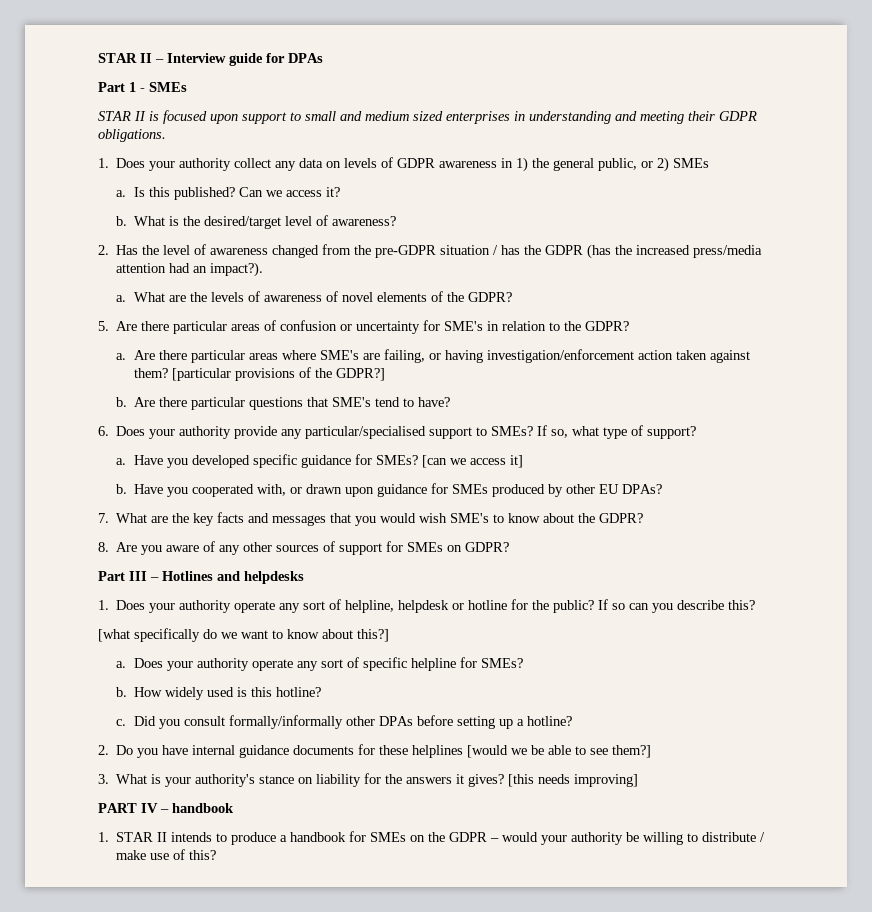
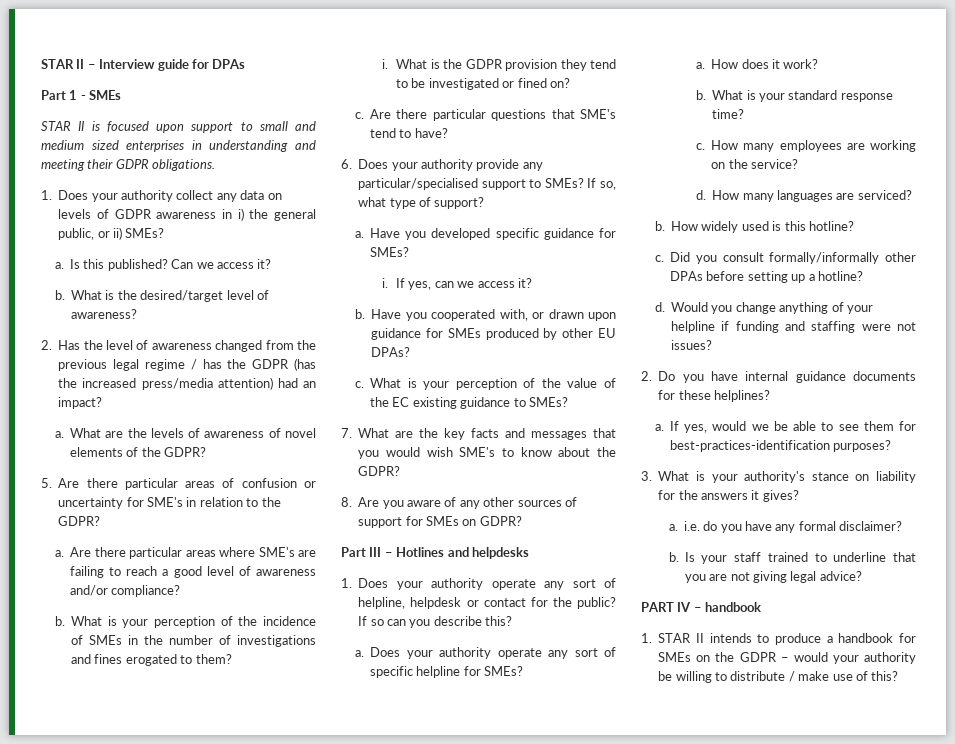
[516,157,529,172] 1) -> [237,208,244,221] i)
[657,157,710,172] 2) SMEs -> [113,227,165,240] ii) SMEs?
[375,245,491,258] pre-GDPR situation -> [58,359,185,371] previous legal regime
[116,263,167,273] attention -> [217,377,273,390] attention)
[210,262,264,277] impact?). -> [58,397,103,409] impact?
[383,349,750,363] [133,367,385,381] [115,397,127,407] failing, or having investigation/enforcement action taken against them? [particular provisions of the GDPR?] // b. -> [70,566,316,578] [70,585,181,597] [54,616,316,628] [71,635,316,647] [71,654,232,666] [382,59,616,71] [396,78,570,90] [354,112,364,119] failing to reach a good level of awareness and/or compliance? // b. What is your perception of the incidence of SMEs in the number of investigations and fines erogated to them? // i. What is the GDPR provision they tend to be investigated or fined on? // c.
[421,455,523,468] [can we access it] -> [382,278,532,290] // i. If yes, can we access it?
(663, 489) none -> [354,378,616,390] [370,397,568,409] // c. What is your perception of the value of the EC existing guidance to SMEs?
[468,600,508,610] hotline -> [483,598,526,607] contact
[98,628,389,642] // [what specifically do we want to know about this?] -> (513, 621) none
(523, 663) none -> [696,59,819,69] [696,90,893,102] [712,109,745,119] [696,140,916,152] [711,159,799,169] [696,190,912,202] // a. How does it work? // b. What is your standard response time? // c. How many employees are working on the service? // d. How many languages are serviced?
(572, 721) none -> [654,302,873,314] [671,321,916,333] [671,340,713,350] // d. Would you change anything of your helpline if funding and staffing were not issues?
[412,745,509,758] helplines [would -> [714,390,770,402] [654,421,747,433] helplines? // a. If yes, would
[612,745,652,758] them?] -> [863,421,916,431] [670,440,892,452] them for best-practices-identification purposes?
[508,774,639,787] [this needs improving] -> [668,521,903,533] [668,552,916,564] [684,571,862,583] // a. i.e. do you have any formal disclaimer? // b. Is your staff trained to underline that you are not giving legal advice?

